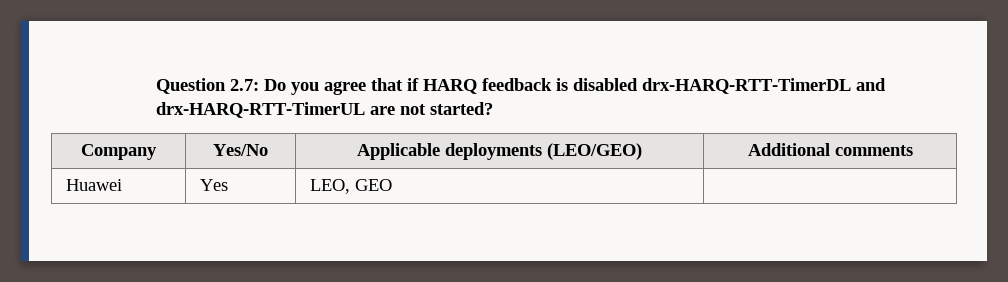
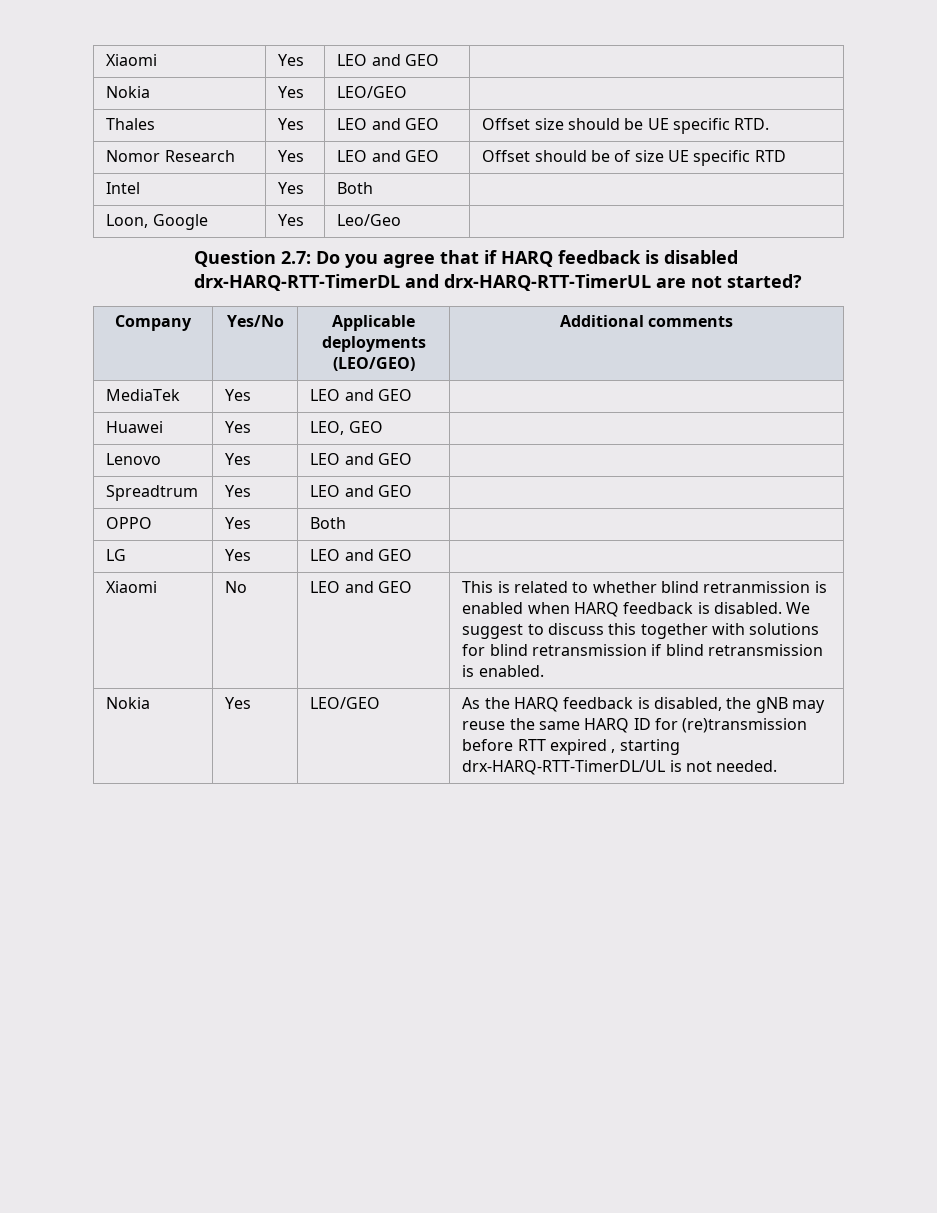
(155, 86) none -> [106,54,158,66] [278,54,305,66] [337,54,439,66] [106,86,151,98] [278,86,305,98] [337,86,408,98] [106,118,156,130] [278,118,305,130] [337,118,439,130] [482,118,770,134] [106,150,235,162] [278,150,305,162] [337,150,439,162] [482,150,786,166] [106,182,141,194] [278,182,305,194] [337,182,374,194] [106,214,208,230] [278,214,305,226] [337,214,402,226] Xiaomi | Yes | LEO and GEO | // Nokia | Yes | LEO/GEO | // Thales | Yes | LEO and GEO | Offset size should be UE specific RTD. // Nomor Research | Yes | LEO and GEO | Offset should be of size UE specific RTD // Intel | Yes | Both | // Loon, Google | Yes | Leo/Geo | //
(913, 150) none -> [106,389,181,401] [225,389,252,401] [310,389,412,401] // MediaTek | Yes | LEO and GEO |
(392, 185) none -> [106,453,162,465] [225,453,252,465] [310,453,412,465] [106,485,199,501] [225,485,252,497] [310,485,412,497] [106,517,153,529] [225,517,252,529] [310,517,347,529] [106,549,127,561] [225,549,252,561] [310,549,412,561] [106,581,158,593] [225,581,248,593] [310,581,412,593] [462,581,827,593] [462,602,811,617] [462,623,820,639] [462,644,823,656] [462,665,544,677] [106,697,151,709] [225,697,252,709] [310,697,381,709] [462,697,825,713] [462,718,808,733] [462,739,680,755] [462,760,778,775] // Lenovo | Yes | LEO and GEO | // Spreadtrum | Yes | LEO and GEO | // OPPO | Yes | Both | // LG | Yes | LEO and GEO | // Xiaomi | No | LEO and GEO | This is related to whether blind retranmission is enabled when HARQ feedback is disabled. We suggest to discuss this together with solutions for blind retransmission if blind retransmission is enabled. // Nokia | Yes | LEO/GEO | As the HARQ feedback is disabled, the gNB may reuse the same HARQ ID for (re)transmission before RTT expired , starting drx-HARQ-RTT-TimerDL/UL is not needed.

